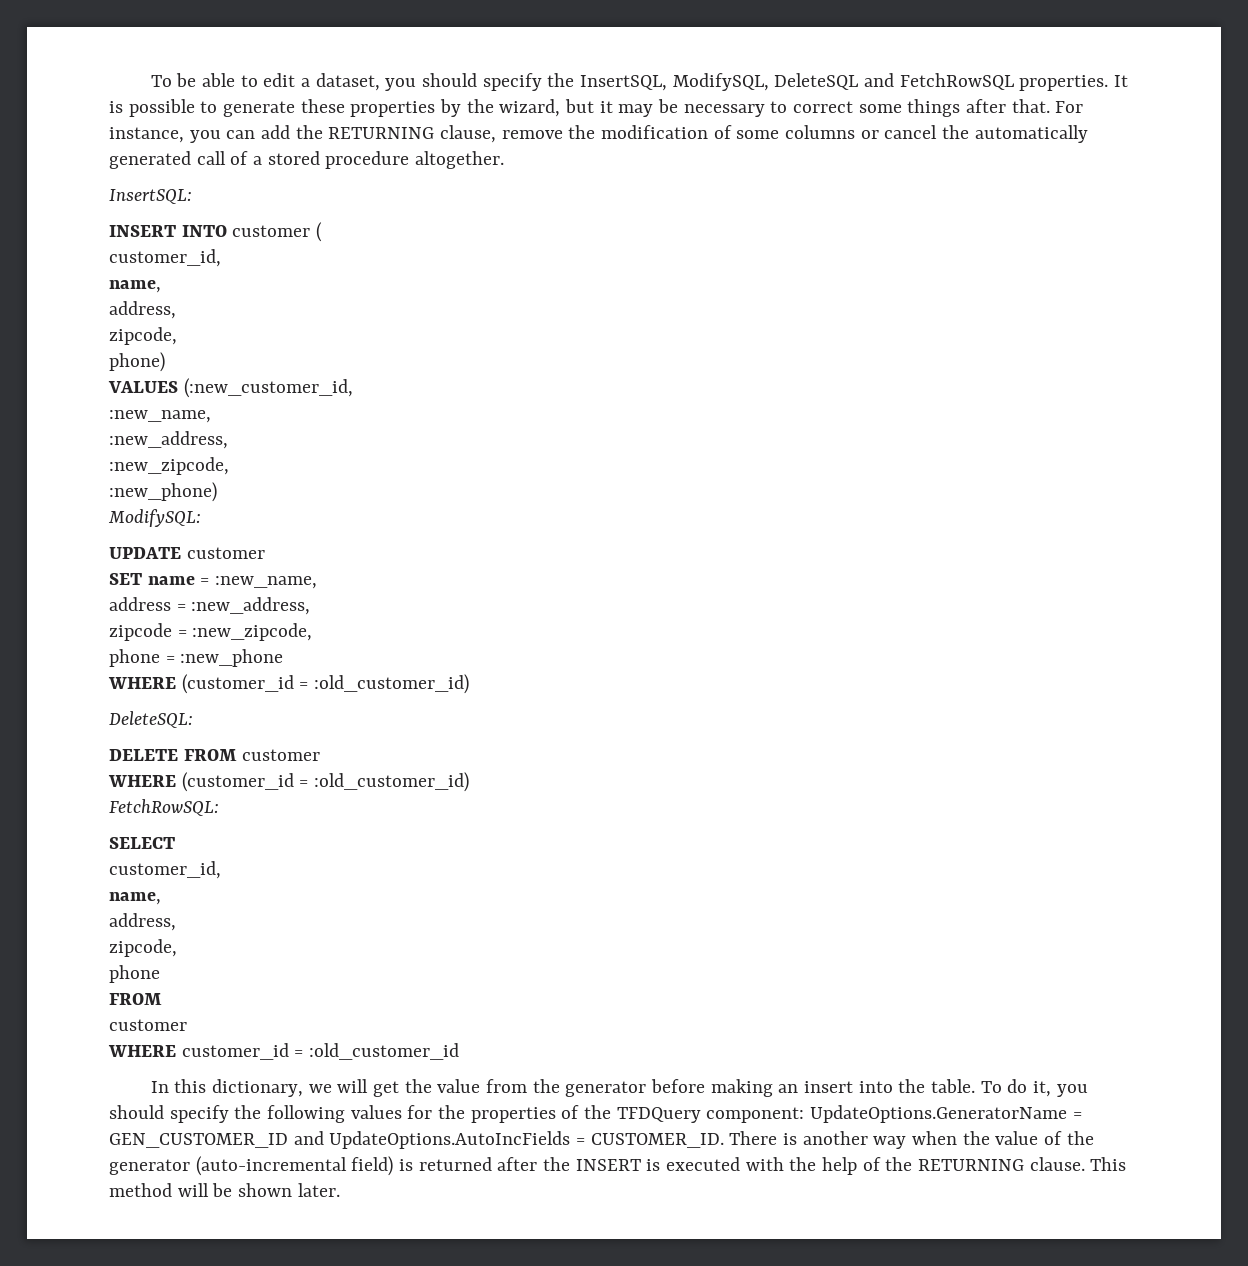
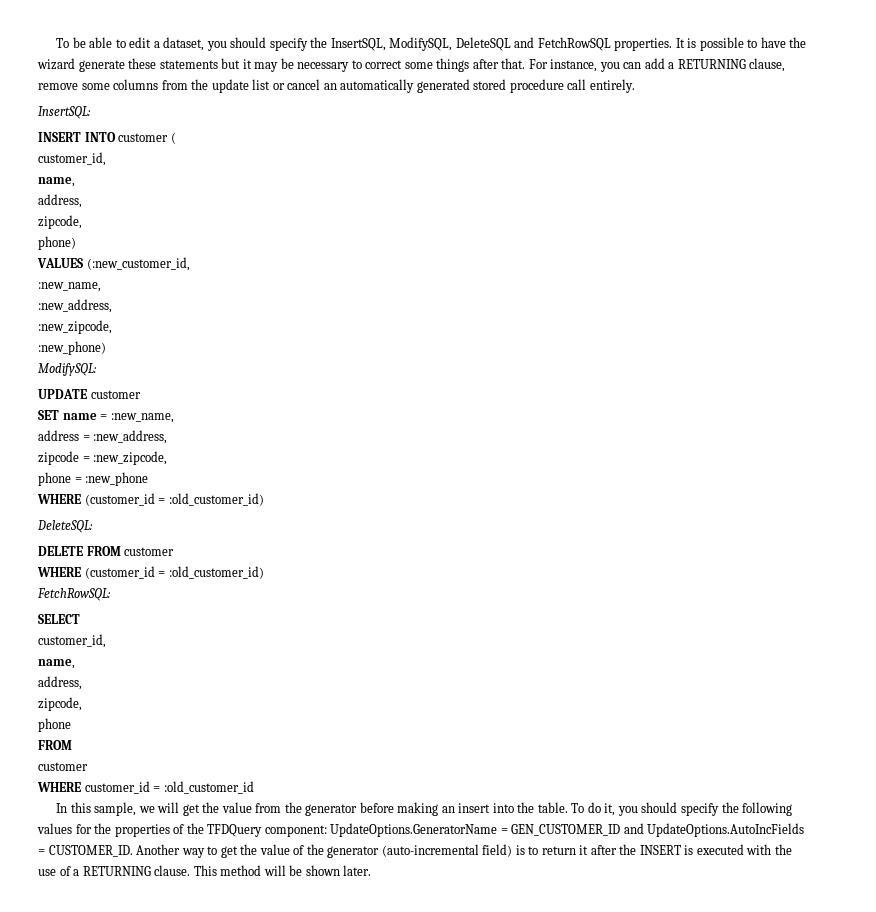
[223,99,561,117] generate these properties by the wizard, -> [760,37,807,48] [37,58,218,72] have the wizard generate these statements
[295,125,323,139] the -> [668,62,675,69] a
[568,125,856,139] the modification of some columns -> [81,79,271,93] some columns from the update list
[942,125,970,139] the -> [323,83,337,90] an
[196,151,505,169] call of a stored procedure altogether. -> [473,79,635,93] stored procedure call entirely.
[211,1079,303,1097] dictionary, -> [94,802,137,816] sample,
[729,1131,958,1149] There is another way when -> [136,844,238,858] Another way to get
[418,1157,492,1171] returned -> [528,845,589,855] to return it
[822,1157,913,1175] help of the -> [38,866,80,876] use of a

